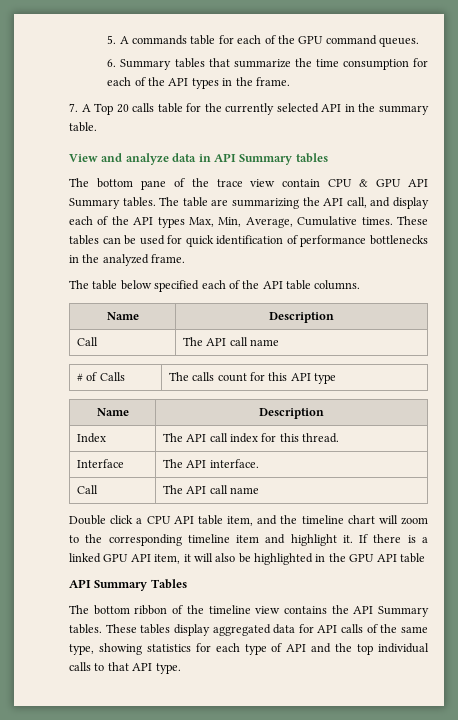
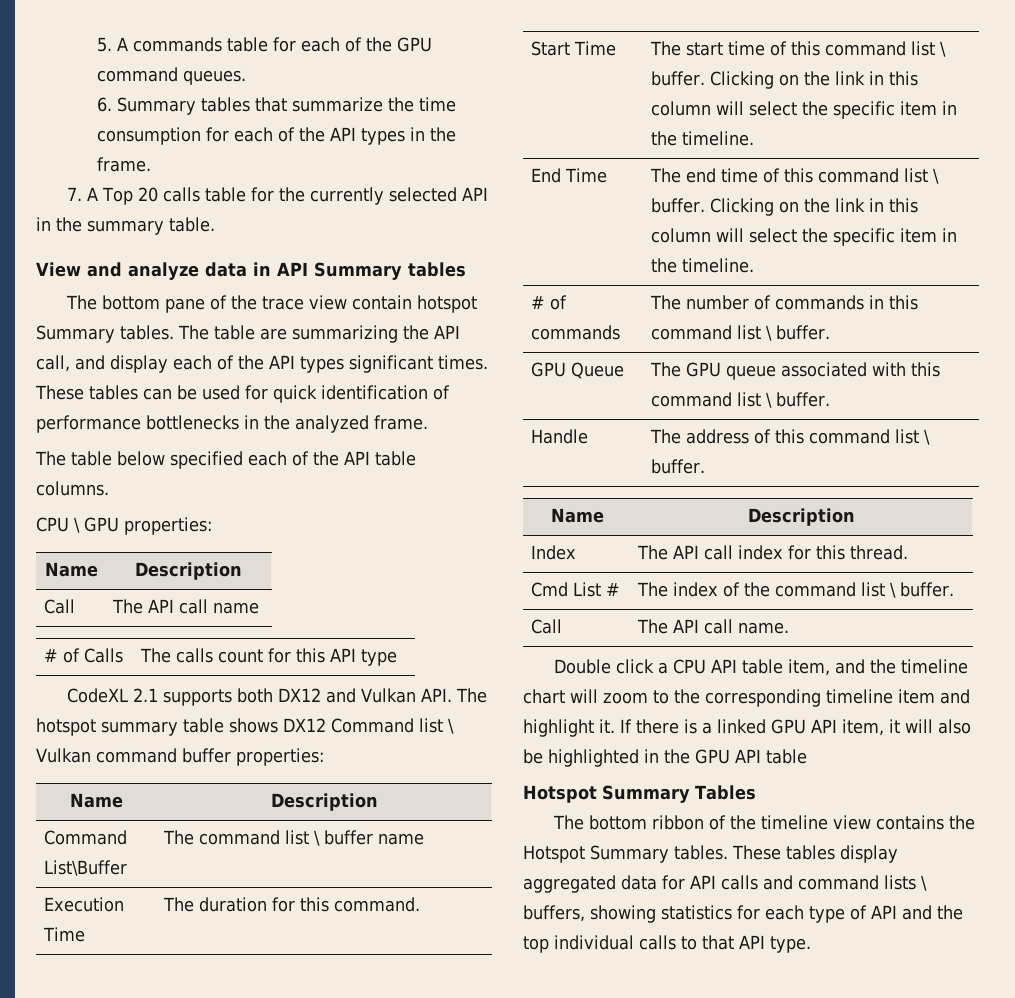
[328,179,429,187] CPU & GPU API -> [417,295,478,313] hotspot
[189,216,358,228] Max, Min, Average, Cumulative -> [349,355,433,373] significant
(361, 285) none -> [36,517,212,535] // CPU \ GPU properties:
(337, 378) none -> [67,688,488,706] [36,718,454,736] [36,748,324,766] [70,793,123,808] [270,793,378,811] [43,830,127,845] [43,860,127,876] [162,830,424,846] [43,897,124,912] [42,927,85,942] [162,897,420,912] [530,41,616,56] [649,41,946,57] [650,71,918,89] [650,101,957,119] [650,131,754,146] [530,168,607,183] [649,168,939,184] [650,198,918,216] [650,228,957,246] [650,258,754,273] [530,295,567,310] [530,325,620,340] [649,295,918,310] [650,325,830,341] [530,362,624,379] [649,362,940,380] [650,392,830,408] [530,429,588,444] [649,429,930,445] [650,459,705,474] // CodeXL 2.1 supports both DX12 and Vulkan API. The hotspot summary table shows DX12 Command list \ Vulkan command buffer properties: // Name | Description // Command List\Buffer | The command list \ buffer name // Execution Time | The duration for this command. // Start Time | The start time of this command list \ buffer. Clicking on the link in this column will select the specific item in the timeline. // End Time | The end time of this command list \ buffer. Clicking on the link in this column will select the specific item in the timeline. // # of commands | The number of commands in this command list \ buffer. // GPU Queue | The GPU queue associated with this command list \ buffer. // Handle | The address of this command list \ buffer.
[76,459,124,468] [162,459,259,468] [76,485,98,494] [162,485,260,494] Interface | The API interface. // Call | The API call name -> [530,582,620,597] [636,582,954,598] [530,619,562,634] [636,619,789,634] Cmd List # | The index of the command list \ buffer. // Call | The API call name.
[69,579,91,588] API -> [523,785,597,803] Hotspot
[353,606,374,614] API -> [523,845,585,863] Hotspot
[366,624,428,633] [69,644,94,655] of the same type, -> [763,875,927,891] [523,905,585,922] and command lists \ buffers,

